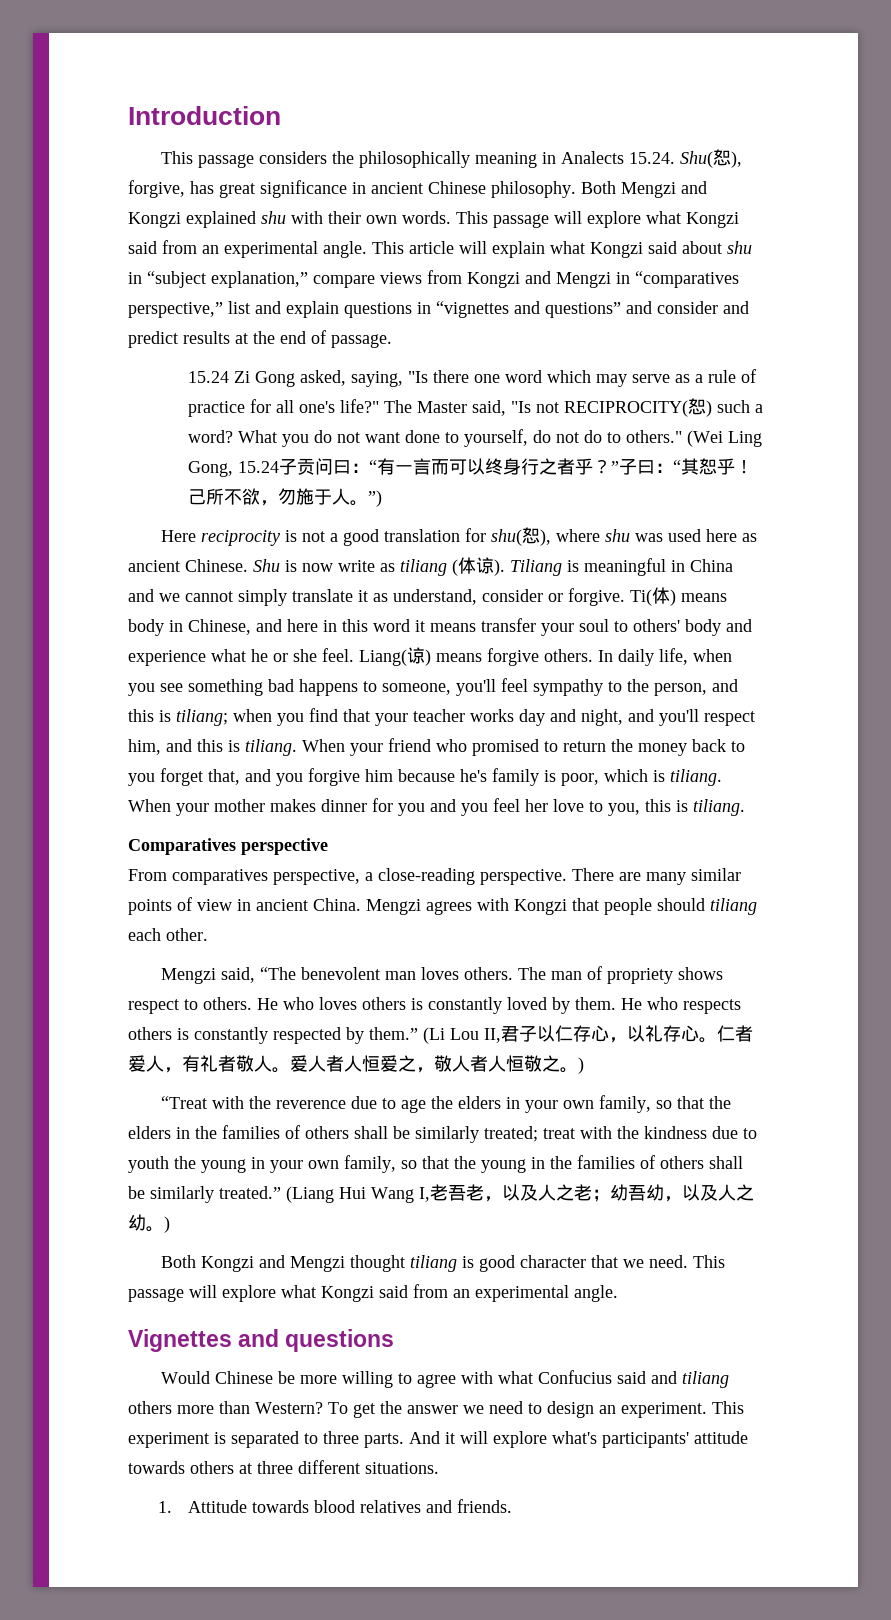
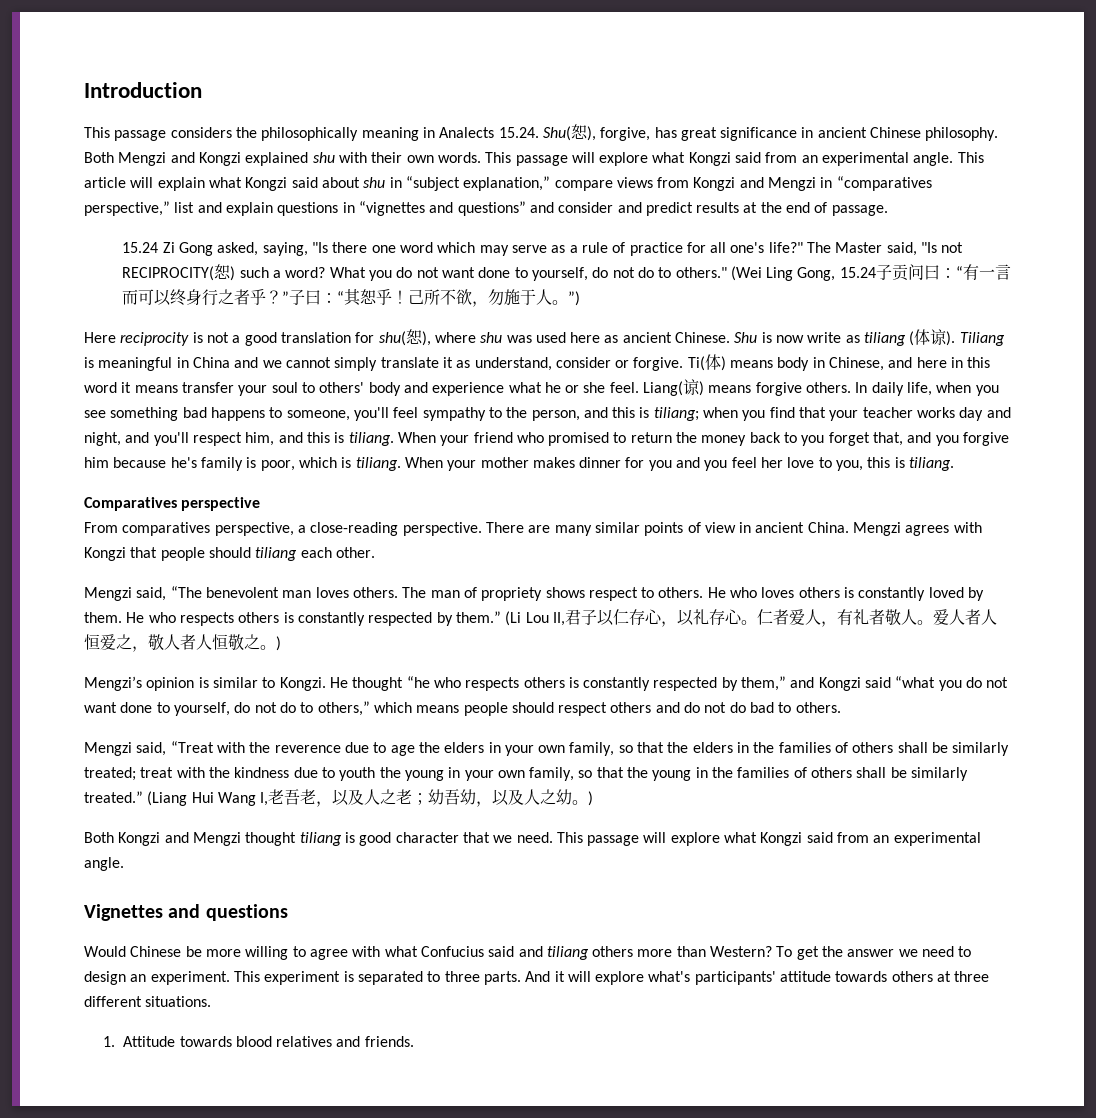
(584, 1065) none -> [84,676,1009,691] [84,701,841,716] [84,742,167,756] Mengzi’s opinion is similar to Kongzi. He thought “he who respects others is constantly respected by them,” and Kongzi said “what you do not want done to yourself, do not do to others,” which means people should respect others and do not do bad to others. // Mengzi said,

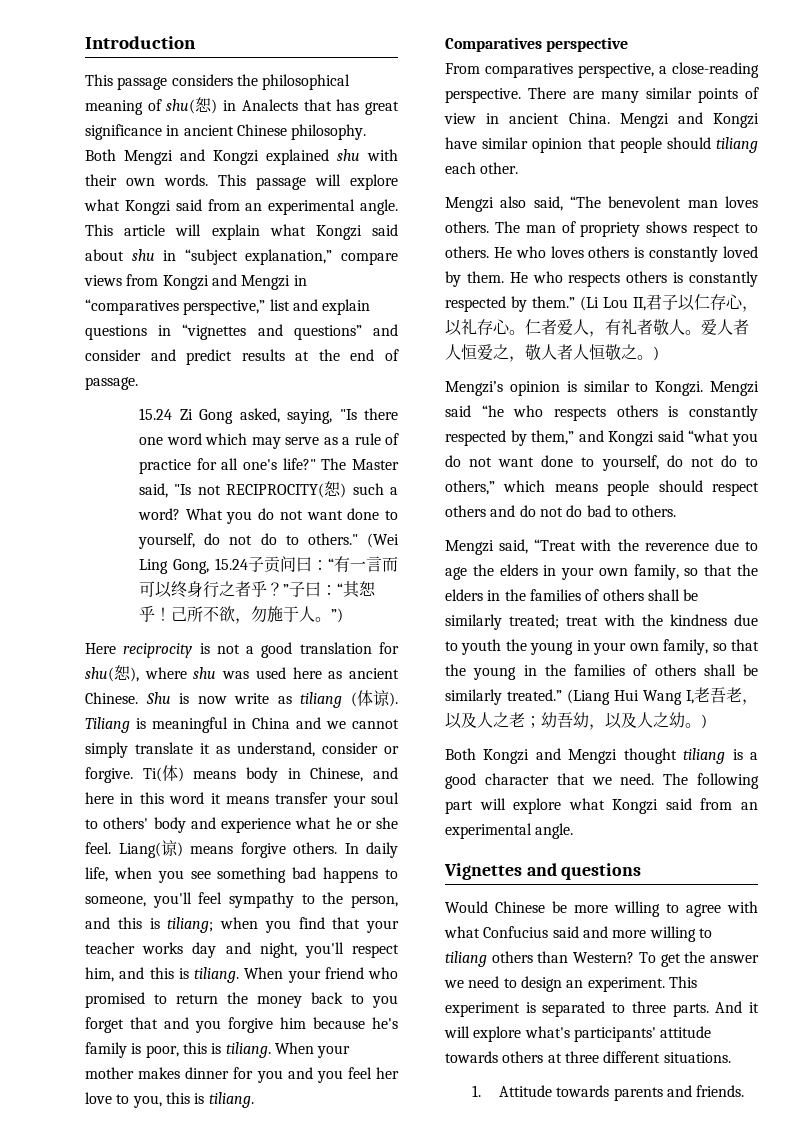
[261,124,651,141] philosophically meaning in Analects 15.24. Shu(恕), forgive, -> [262,74,351,90] [85,97,332,115] philosophical meaning of shu(恕) in Analects that
[125,432,150,443] and -> (297, 950) none
[873,432,904,446] that, -> [130,1017,158,1029] that
[298,457,337,468] which -> [182,1042,207,1054] this
[905,522,982,536] [84,547,126,561] agrees with Kongzi -> [677,112,759,128] [445,137,583,153] and Kongzi have similar opinion
(132, 594) none -> [500,196,527,208] also
[329,677,404,691] He thought -> [710,381,759,396] [445,405,471,417] Mengzi said
(355, 837) none -> [750,752,758,760] a
[556,832,640,846] This passage -> [663,773,759,789] [445,800,473,814] The following part
(543, 951) none -> [612,926,712,942] more willing to
[637,949,673,957] more -> (533, 957) none
[235,1036,333,1047] blood relatives -> [613,1087,663,1101] parents

